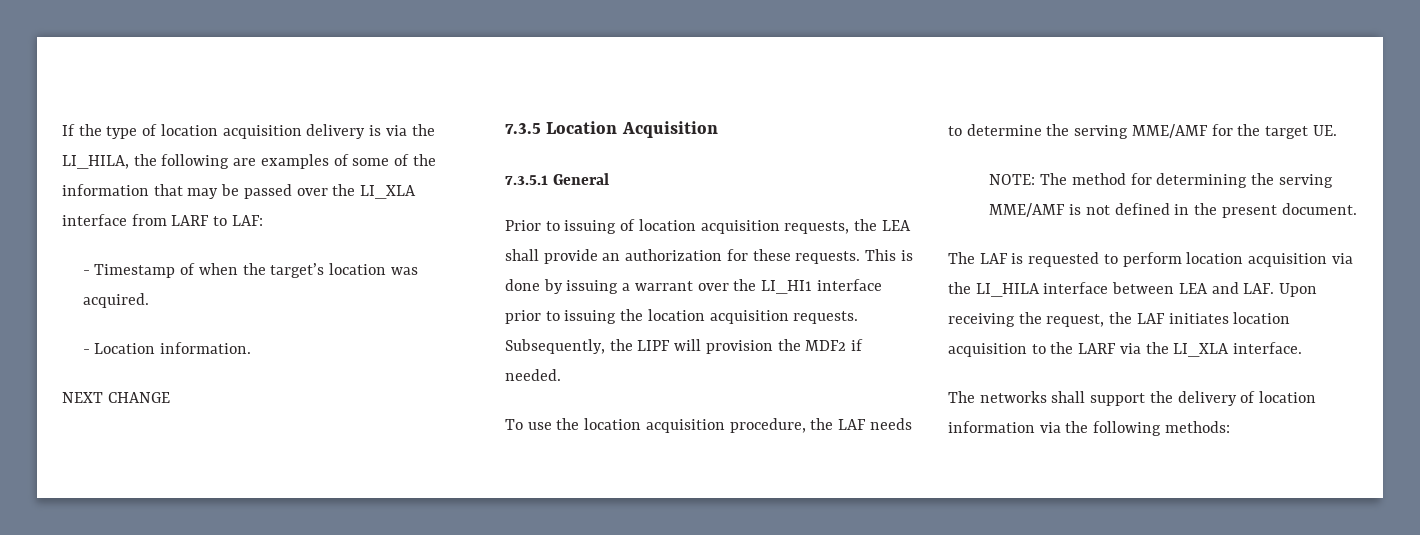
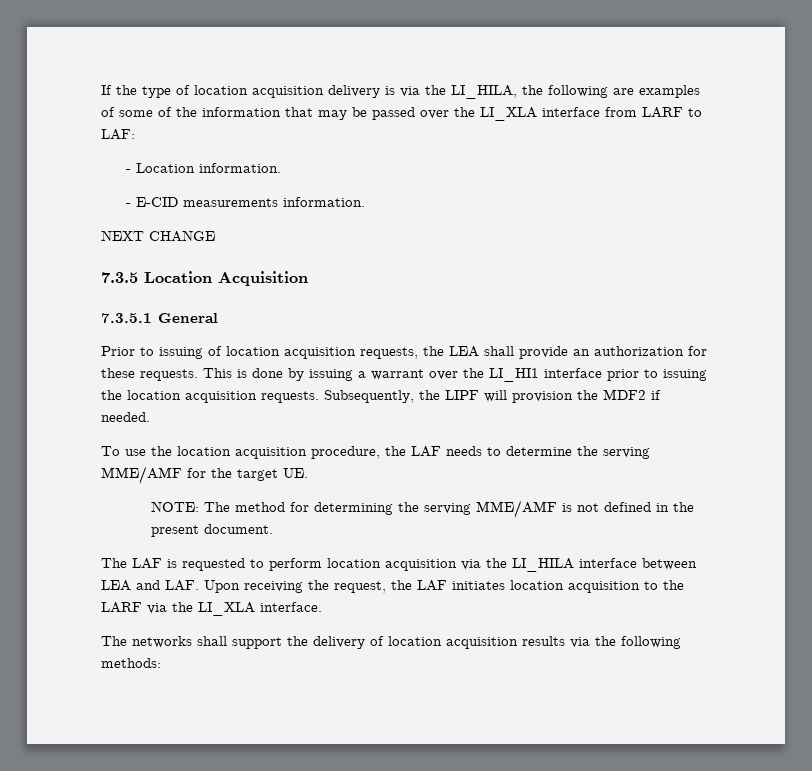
[94,263,418,278] [82,293,149,308] [82,343,156,354] Timestamp of when the target’s location was acquired. // - Location -> [135,163,281,173] [125,197,278,207] Location information. // - E-CID measurements
[948,421,1035,433] information -> [446,636,565,649] acquisition results

